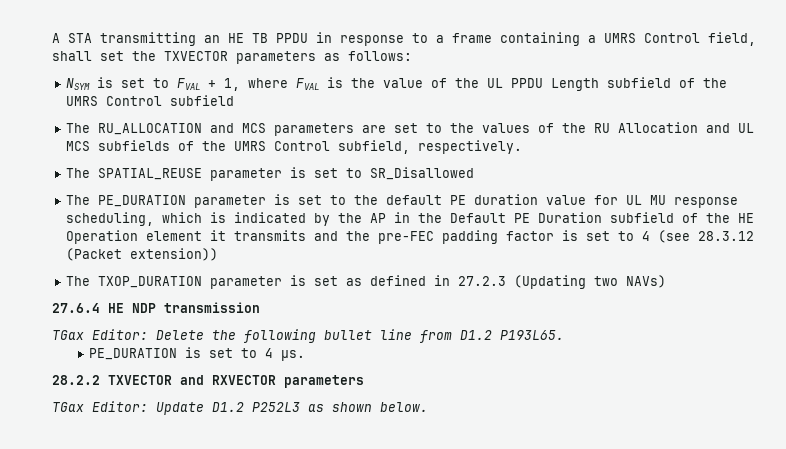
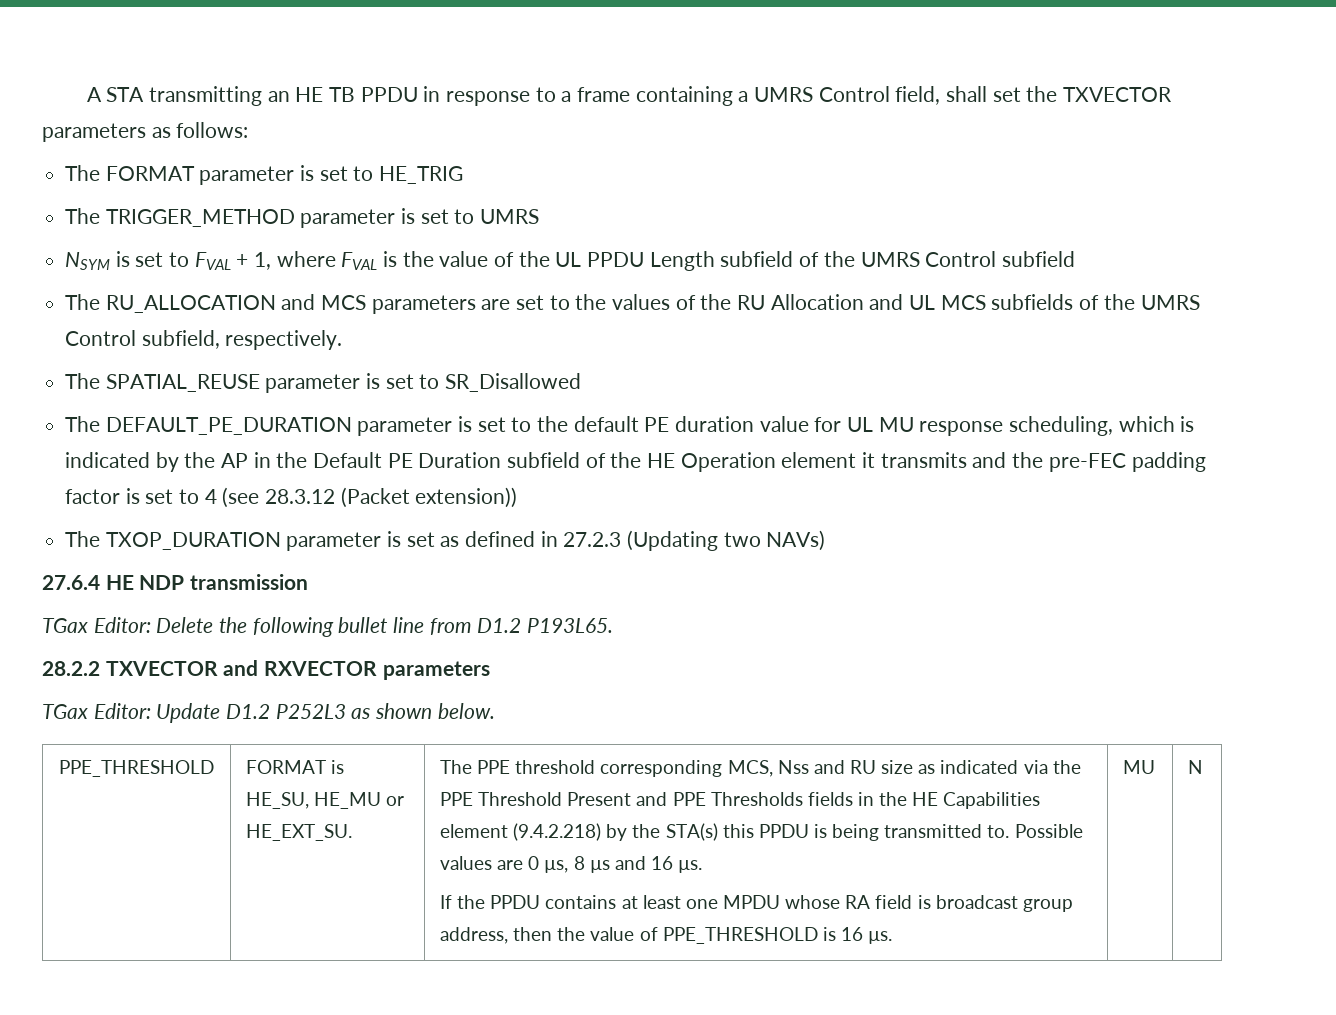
(412, 56) none -> [65,165,464,185] [65,208,540,228] // The FORMAT parameter is set to HE_TRIG // The TRIGGER_METHOD parameter is set to UMRS
[98,195,187,207] PE_DURATION -> [105,417,352,435] DEFAULT_PE_DURATION
[89,347,306,361] // PE_DURATION is set to 4 µs. -> (614, 625) none
(428, 407) none -> [59,760,214,777] [246,760,345,774] [246,792,405,809] [246,824,353,841] [440,760,1081,777] [440,792,1041,809] [440,823,1083,841] [440,856,703,873] [440,895,1073,912] [440,927,893,944] [1123,760,1156,774] [1188,760,1204,774] // PPE_THRESHOLD | FORMAT is HE_SU, HE_MU or HE_EXT_SU. | The PPE threshold corresponding MCS, Nss and RU size as indicated via the PPE Threshold Present and PPE Thresholds fields in the HE Capabilities element (9.4.2.218) by the STA(s) this PPDU is being transmitted to. Possible values are 0 µs, 8 µs and 16 µs. // If the PPDU contains at least one MPDU whose RA field is broadcast group address, then the value of PPE_THRESHOLD is 16 µs. | MU | N

